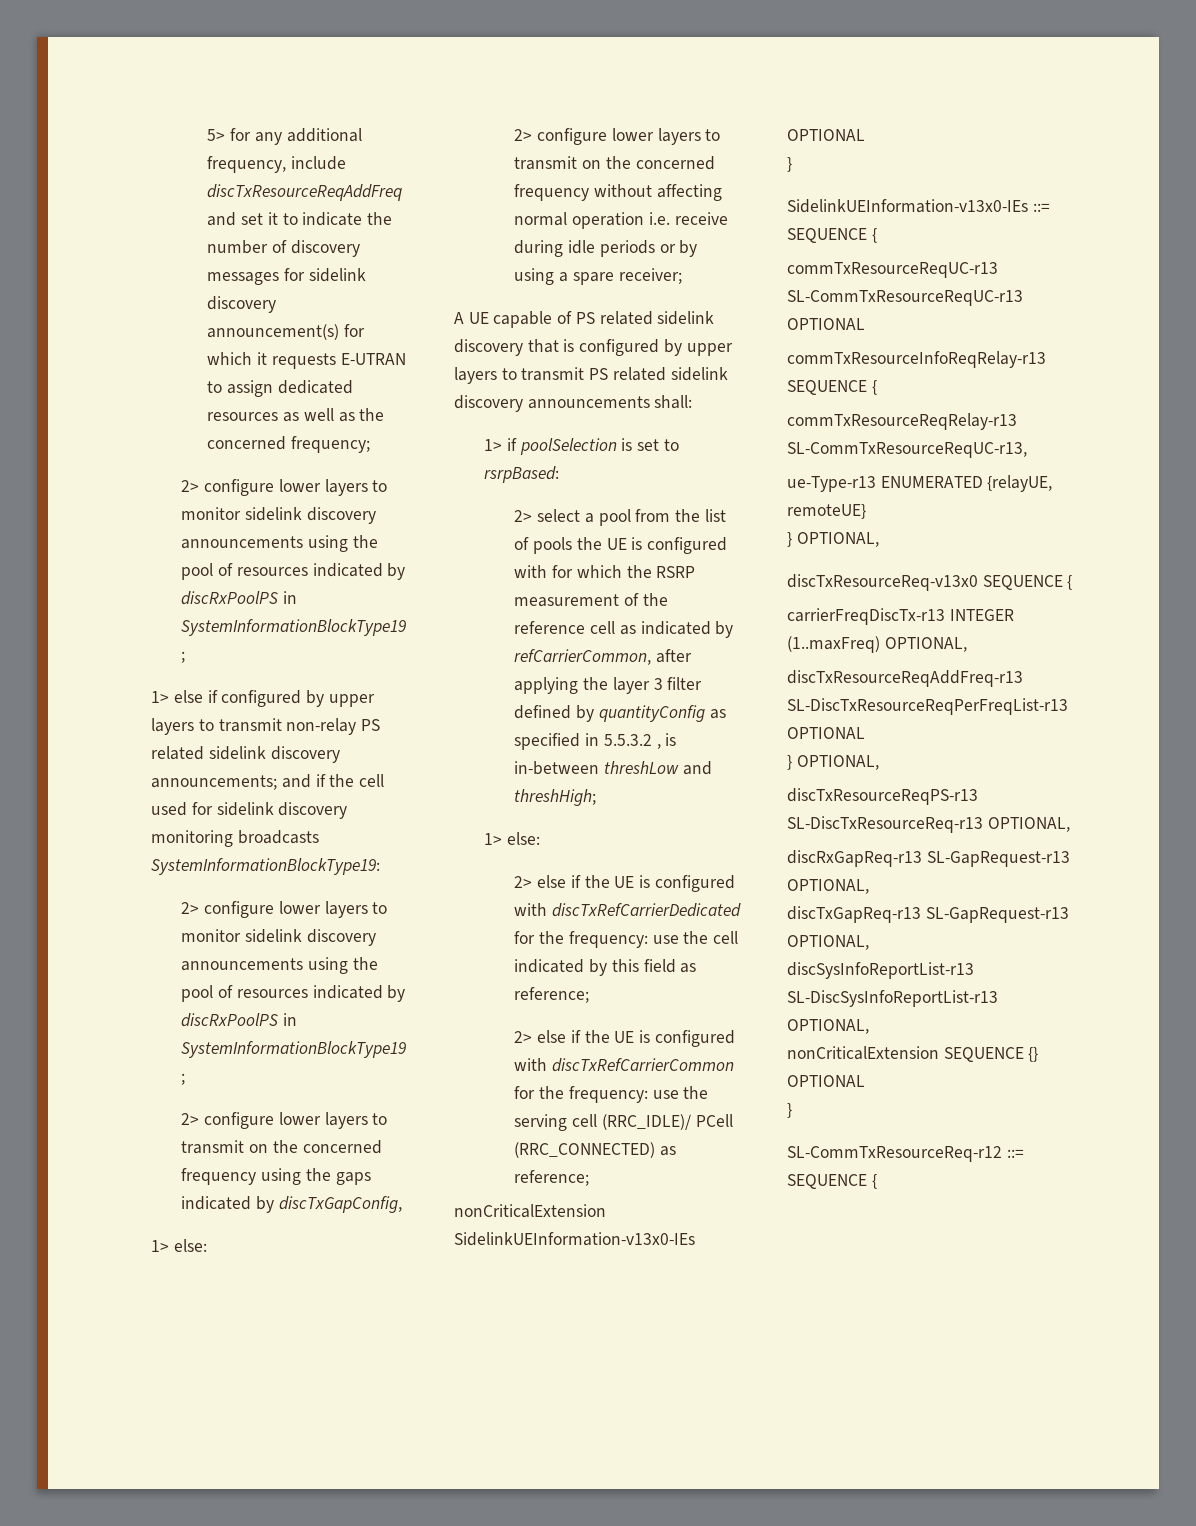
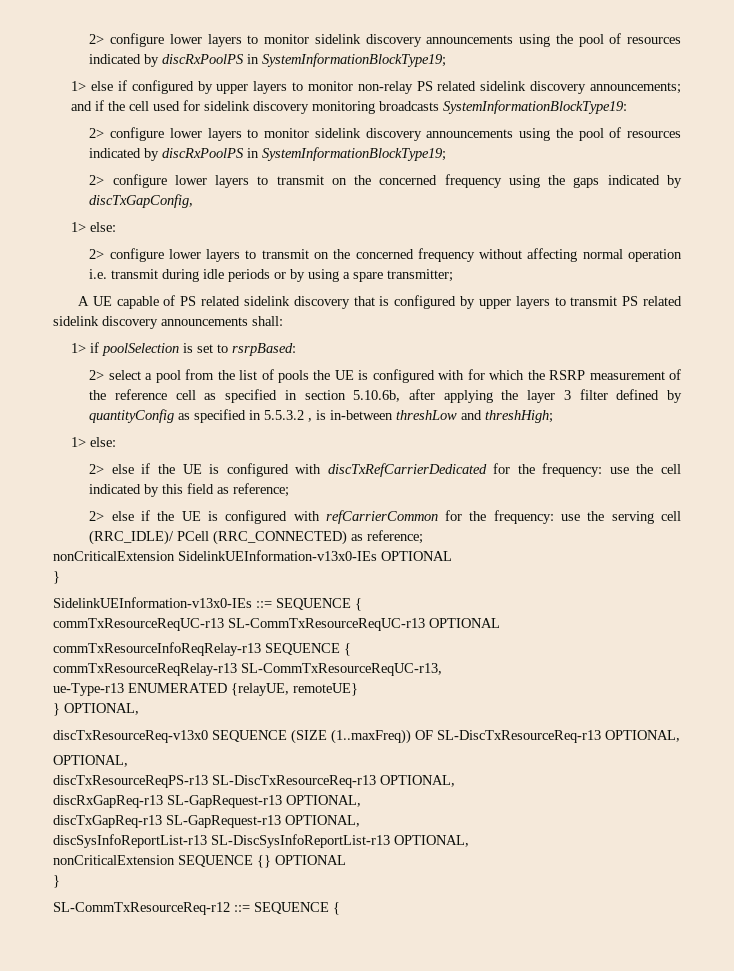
[207,128,362,145] [207,156,347,173] [207,184,403,201] [207,212,393,226] [207,240,360,257] [207,268,366,285] [207,296,277,313] [207,324,366,340] [207,352,406,369] [207,380,353,397] [207,408,385,422] [207,436,371,453] 5> for any additional frequency, include discTxResourceReqAddFreq and set it to indicate the number of discovery messages for sidelink discovery announcement(s) for which it requests E-UTRAN to assign dedicated resources as well as the concerned frequency; // -> (89, 39) none
[218,718,282,732] transmit -> [307,81,353,91] monitor
[674,212,728,225] receive -> [111,269,159,279] transmit
[618,268,682,284] receiver; -> [387,269,454,282] transmitter;
[640,621,734,638] [514,649,652,665] indicated by refCarrierCommon, -> [225,389,401,403] specified in section 5.10.6b,
[552,1058,735,1072] discTxRefCarrierCommon -> [325,510,438,524] refCarrierCommon
[1067,575,1073,590] [787,608,1014,625] [787,636,967,653] [787,670,1023,687] [787,698,1068,715] [787,727,865,739] [787,755,792,770] { // carrierFreqDiscTx-r13 INTEGER (1..maxFreq) OPTIONAL, // discTxResourceReqAddFreq-r13 SL-DiscTxResourceReqPerFreqList-r13 OPTIONAL // } -> [291,729,680,744] (SIZE (1..maxFreq)) OF SL-DiscTxResourceReq-r13 OPTIONAL, //

